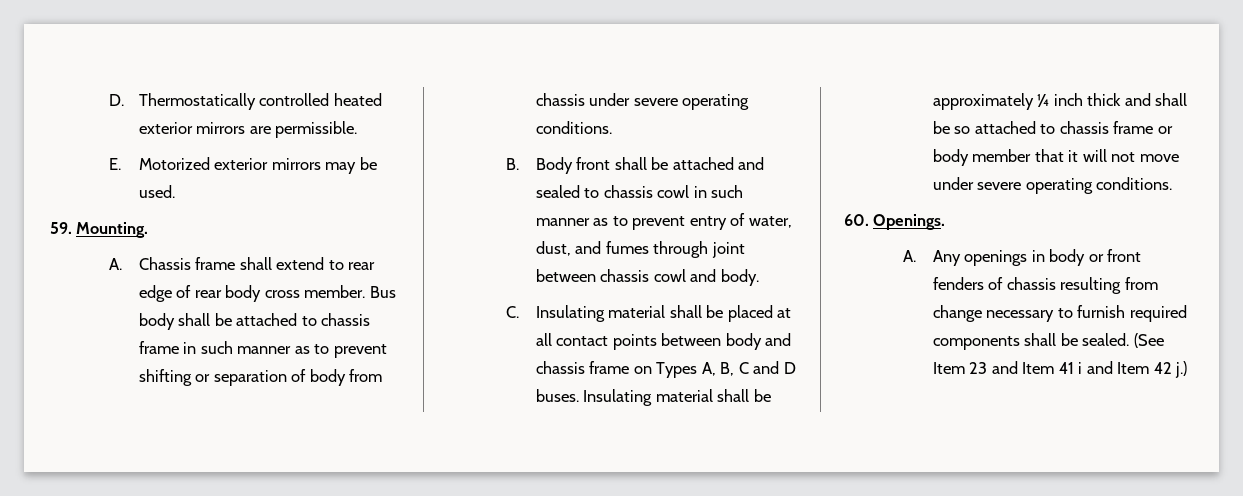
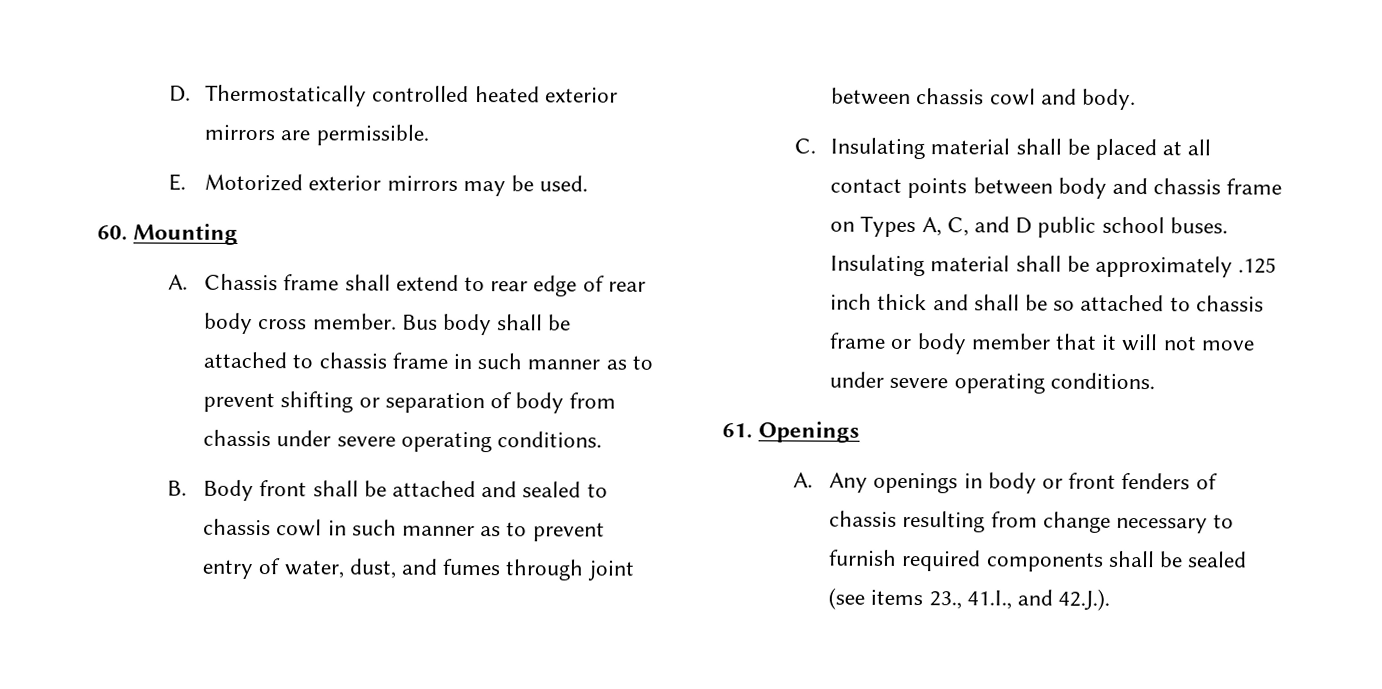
[50,222,149,238] 59. Mounting. -> [97,223,239,245] 60. Mounting
[720,361,796,376] B, C and D -> [946,216,1165,238] C, and D public school
[1037,94,1050,107] ¼ -> [1238,257,1278,274] .125
[844,214,946,230] 60. Openings. -> [722,421,861,443] 61. Openings
[1082,333,1164,348] [932,361,1188,378] sealed. (See Item 23 and Item 41 i and Item 42 j.) -> [1187,551,1248,568] [828,587,1111,611] sealed (see items 23., 41.I., and 42.J.).

